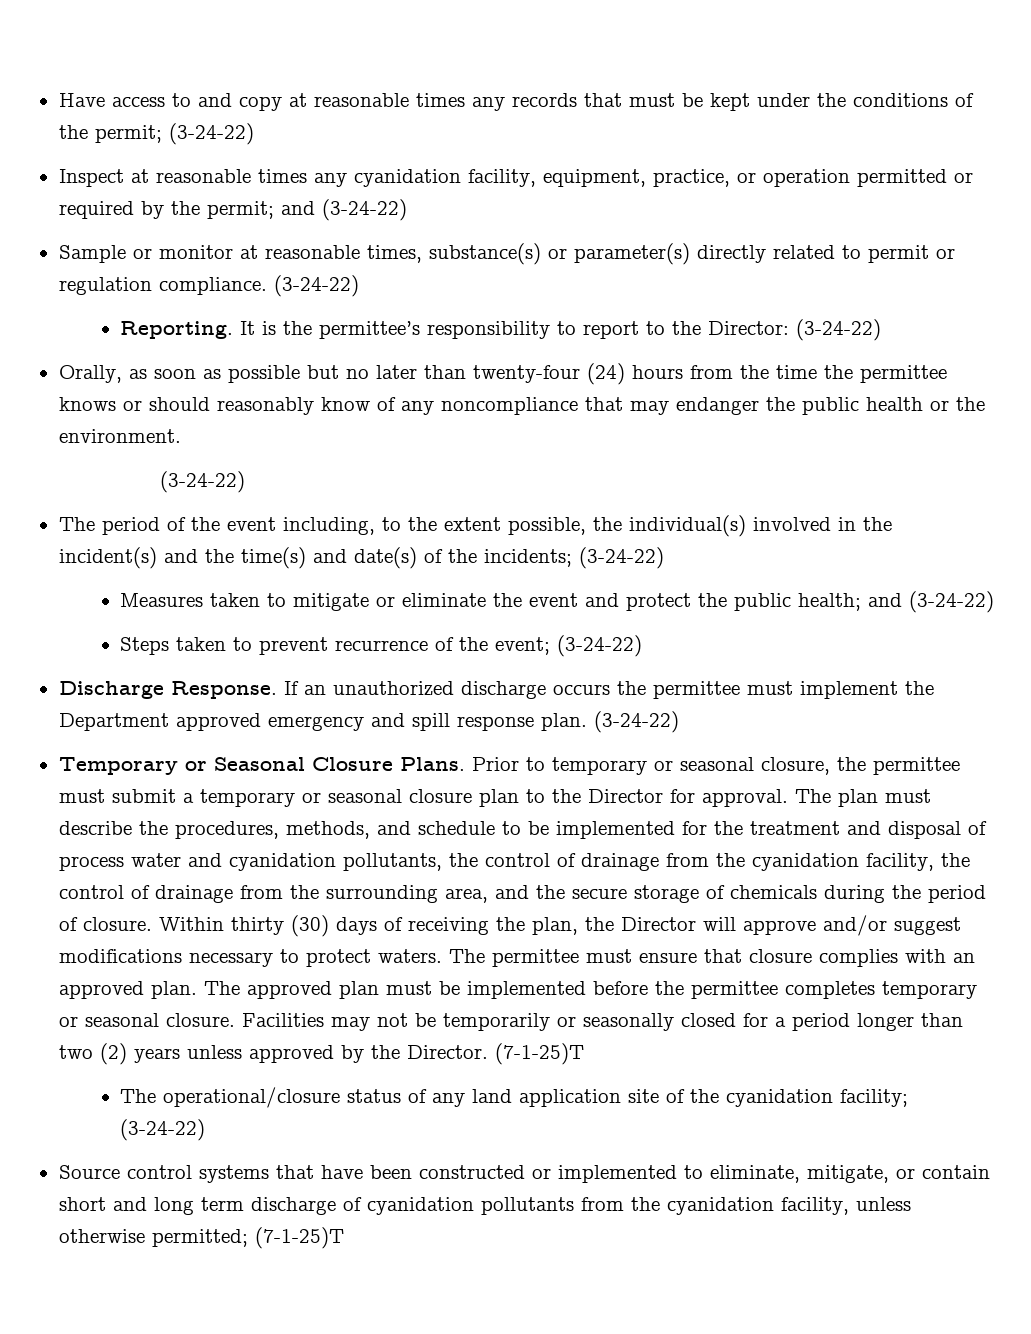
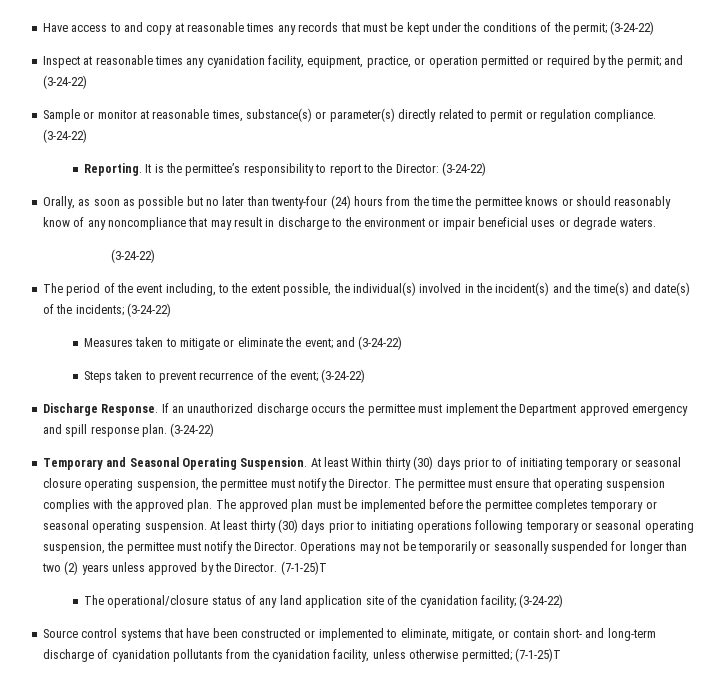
[675,397,985,415] [58,429,181,443] endanger the public health or the environment. -> [234,217,656,230] result in discharge to the environment or impair beneficial uses or degrade waters.
[529,593,862,611] event and protect the public health; -> [304,338,333,349] event;
[184,757,960,775] [58,789,931,807] [58,821,987,839] [58,853,970,871] [58,885,986,903] [58,915,961,937] [58,949,442,967] or Seasonal Closure Plans. Prior to temporary or seasonal closure, the permittee must submit a temporary or seasonal closure plan to the Director for approval. The plan must describe the procedures, methods, and schedule to be implemented for the treatment and disposal of process water and cyanidation pollutants, the control of drainage from the cyanidation facility, the control of drainage from the surrounding area, and the secure storage of chemicals during the period of closure. Within thirty (30) days of receiving the plan, the Director will approve and/or suggest modifications necessary to protect waters. -> [106,456,682,470] [42,478,391,491] and Seasonal Operating Suspension. At least Within thirty (30) days prior to of initiating temporary or seasonal closure operating suspension, the permittee must notify the Director.
[748,949,812,963] closure -> [554,479,666,491] operating suspension
[952,953,975,963] an -> [115,499,132,509] the
[165,1013,324,1027] closure. Facilities -> [92,519,694,533] [42,541,357,554] operating suspension. At least thirty (30) days prior to initiating operations following temporary or seasonal operating suspension, the permittee must notify the Director. Operations
[680,1013,850,1031] closed for a period -> [551,541,627,554] suspended for
[58,1197,244,1215] short and long term -> [553,628,656,641] short- and long-term

